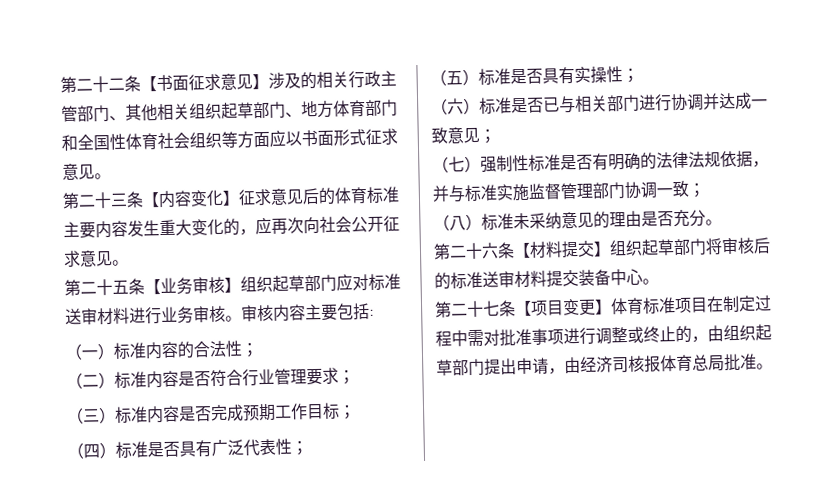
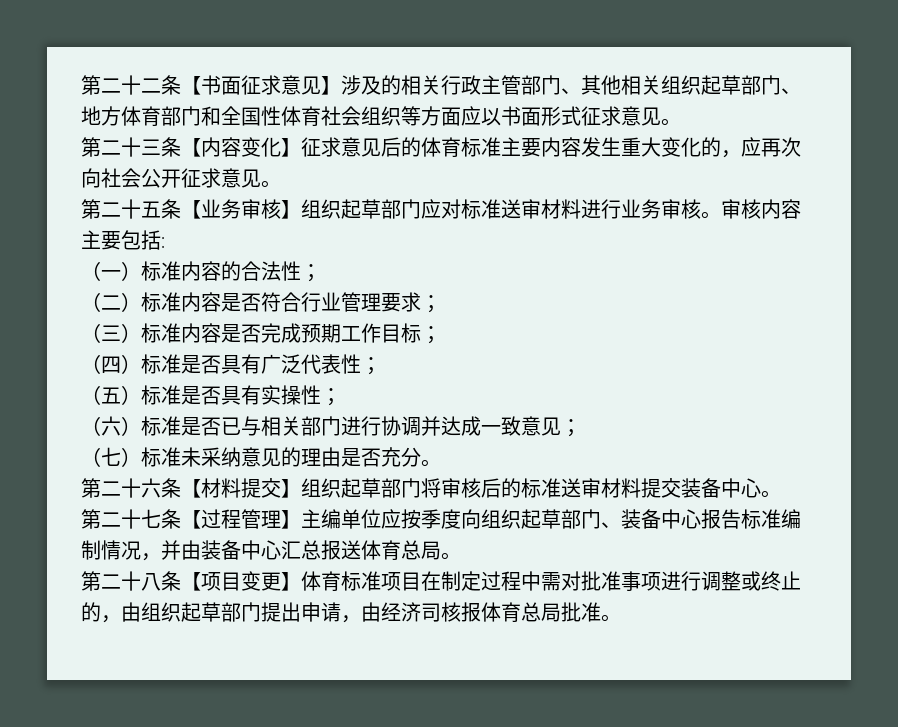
[480,150,769,173] [432,180,705,203] [433,213,482,231] 强制性标准是否有明确的法律法规依据，并与标准实施监督管理部门协调一致； // （八） -> (141, 457) none
(532, 308) none -> [201,509,801,529] [81,540,461,561] [81,571,201,591] 过程管理】主编单位应按季度向组织起草部门、装备中心报告标准编制情况，并由装备中心汇总报送体育总局。 // 第二十八条【

